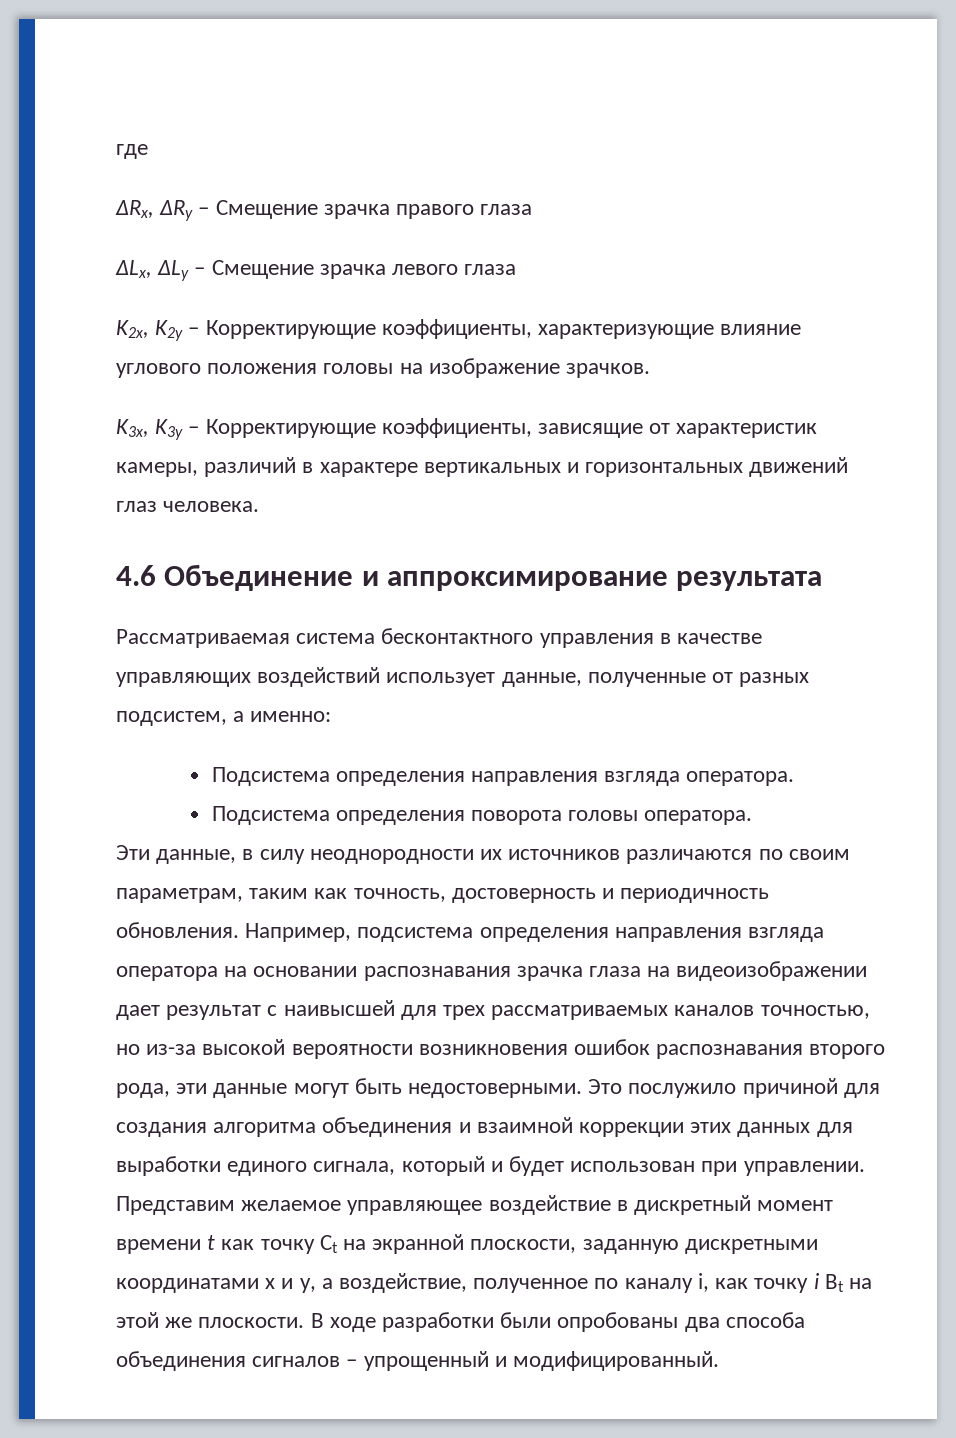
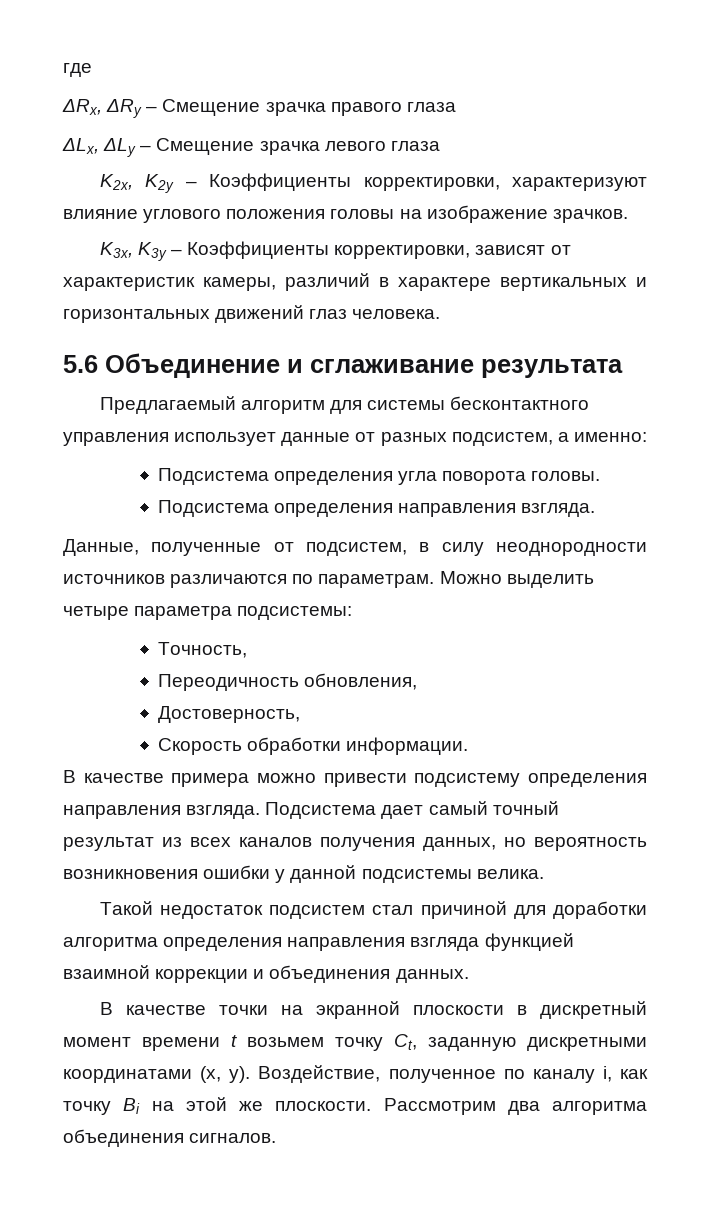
[205,319,715,339] Корректирующие коэффициенты, характеризующие -> [209,173,648,191] Коэффициенты корректировки, характеризуют
[205,418,644,438] Корректирующие коэффициенты, зависящие -> [187,241,546,259] Коэффициенты корректировки, зависят
[116,565,156,586] 4.6 -> [63,355,98,373] 5.6
[387,571,669,591] аппроксимирование -> [310,359,474,373] сглаживание
[116,628,763,648] [116,667,706,687] Рассматриваемая система бесконтактного управления в качестве управляющих воздействий использует данные, полученные -> [99,396,590,414] [63,432,351,446] Предлагаемый алгоритм для системы бесконтактного управления использует данные
[471,771,795,786] [211,806,753,825] [116,845,237,864] направления взгляда оператора. // Подсистема определения поворота головы оператора. // Эти данные, -> [397,471,601,485] [157,500,596,517] [63,539,407,556] угла поворота головы. // Подсистема определения направления взгляда. // Данные, полученные от подсистем,
[480,849,503,860] их -> (647, 549) none
[788,849,850,860] [116,888,770,903] [116,922,825,942] [116,961,868,981] [116,1000,870,1020] [116,1039,886,1059] [116,1078,880,1098] [116,1117,853,1137] [116,1156,865,1176] [116,1195,611,1215] своим параметрам, таким как точность, достоверность и периодичность обновления. Например, подсистема определения направления взгляда оператора на основании распознавания зрачка глаза на видеоизображении дает результат с наивысшей для трех рассматриваемых каналов точностью, но из-за высокой вероятности возникновения ошибок распознавания второго рода, эти данные могут быть недостоверными. Это послужило причиной для создания алгоритма объединения и взаимной коррекции этих данных для выработки единого сигнала, который и будет использован при управлении. Представим желаемое управляющее воздействие -> [318,571,594,588] [63,606,353,620] [157,642,247,658] [157,673,417,691] [157,706,300,723] [157,737,468,755] [63,770,647,787] [63,801,559,819] [63,837,647,851] [63,865,544,883] [99,901,648,919] [63,933,574,951] [63,965,469,983] [99,1001,504,1019] параметрам. Можно выделить четыре параметра подсистемы: // Точность, // Переодичность обновления, // Достоверность, // Скорость обработки информации. // В качестве примера можно привести подсистему определения направления взгляда. Подсистема дает самый точный результат из всех каналов получения данных, но вероятность возникновения ошибки у данной подсистемы велика. // Такой недостаток подсистем стал причиной для доработки алгоритма определения направления взгляда функцией взаимной коррекции и объединения данных. // В качестве точки на экранной плоскости
[221,1234,818,1254] [116,1273,468,1293] как точку Ct на экранной плоскости, заданную дискретными координатами x и y, а воздействие, -> [247,1034,647,1051] [63,1065,381,1083] возьмем точку Ct, заданную дискретными координатами (x, y). Воздействие,
[813,1273,844,1292] i Bt -> [123,1098,141,1114] Bi
[310,1312,805,1332] [116,1351,720,1371] В ходе разработки были опробованы два способа объединения сигналов – упрощенный и модифицированный. -> [383,1098,647,1115] [63,1129,277,1147] Рассмотрим два алгоритма объединения сигналов.

